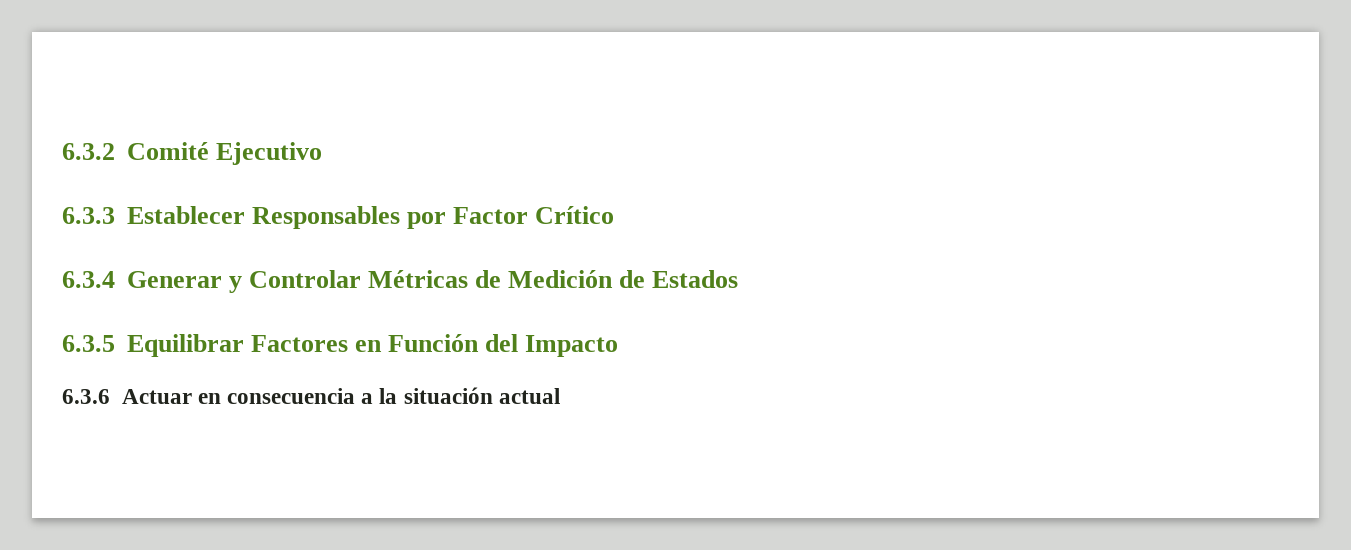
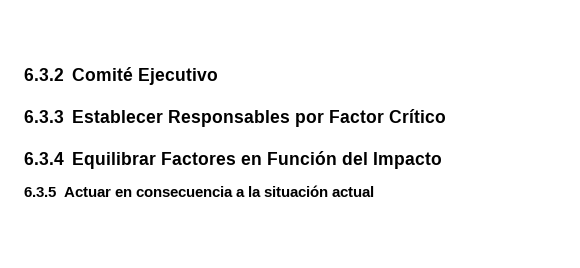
[126,270,738,293] [62,335,115,352] Generar y Controlar Métricas de Medición de Estados // 6.3.5 -> (64, 158) none
[62,389,110,404] 6.3.6 -> [24,187,56,197] 6.3.5

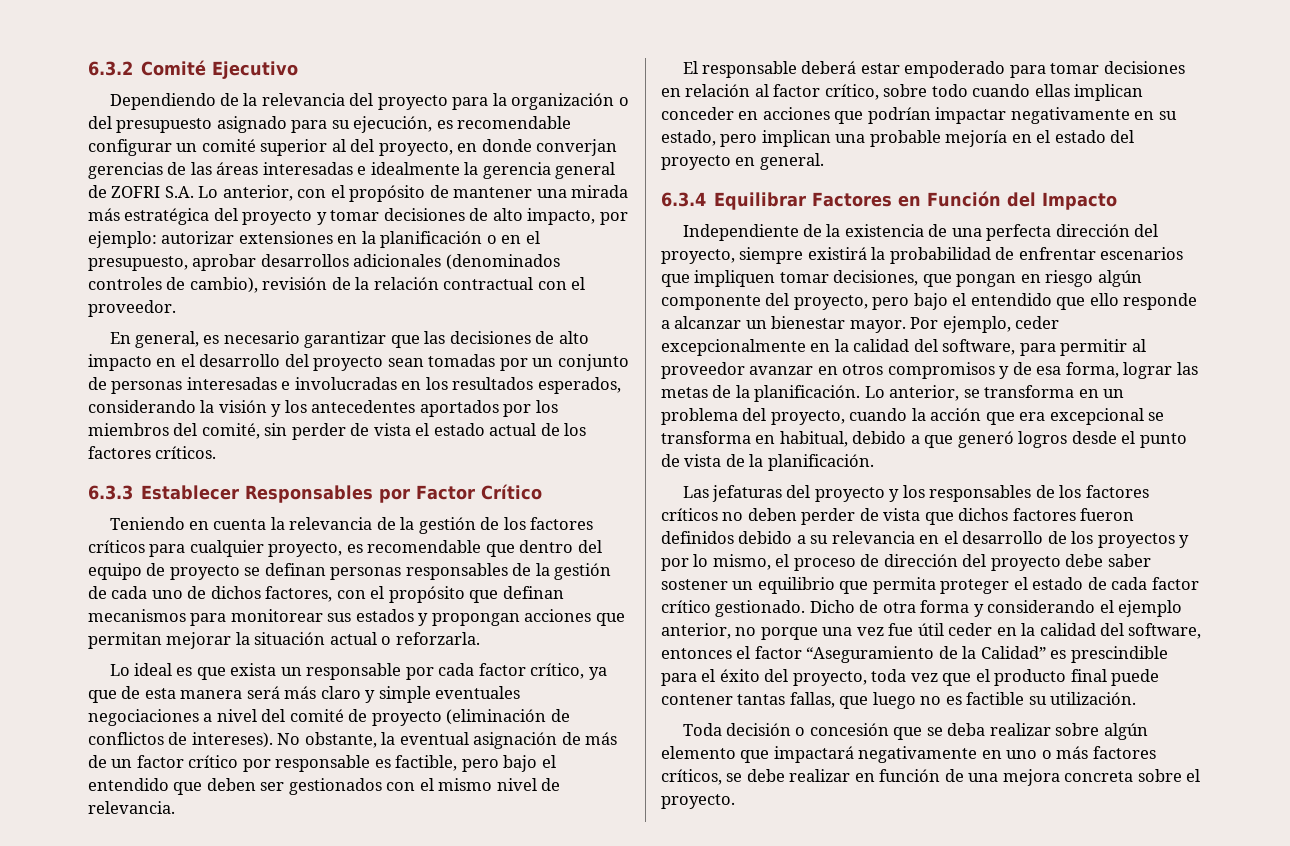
(218, 76) none -> [109,93,629,110] [88,116,572,133] [88,139,618,156] [88,162,616,179] [88,185,629,202] [88,208,628,225] [88,231,540,248] [88,254,560,271] [88,277,586,293] [88,300,176,317] [109,331,589,348] [88,354,629,371] [88,377,621,394] [88,400,558,417] [88,423,587,440] [88,446,217,459] // Dependiendo de la relevancia del proyecto para la organización o del presupuesto asignado para su ejecución, es recomendable configurar un comité superior al del proyecto, en donde converjan gerencias de las áreas interesadas e idealmente la gerencia general de ZOFRI S.A. Lo anterior, con el propósito de mantener una mirada más estratégica del proyecto y tomar decisiones de alto impacto, por ejemplo: autorizar extensiones en la planificación o en el presupuesto, aprobar desarrollos adicionales (denominados controles de cambio), revisión de la relación contractual con el proveedor. // En general, es necesario garantizar que las decisiones de alto impacto en el desarrollo del proyecto sean tomadas por un conjunto de personas interesadas e involucradas en los resultados esperados, considerando la visión y los antecedentes aportados por los miembros del comité, sin perder de vista el estado actual de los factores críticos.
(446, 116) none -> [109,517,594,534] [88,540,602,557] [88,563,612,580] [88,586,564,603] [88,609,625,626] [88,632,480,649] [109,663,607,680] [88,686,521,703] [88,709,570,726] [88,732,618,749] [88,755,556,772] [88,778,561,795] [88,801,175,814] [682,61,1185,78] [661,84,1144,101] [661,107,1177,124] [661,130,1135,147] [661,153,824,170] // Teniendo en cuenta la relevancia de la gestión de los factores críticos para cualquier proyecto, es recomendable que dentro del equipo de proyecto se definan personas responsables de la gestión de cada uno de dichos factores, con el propósito que definan mecanismos para monitorear sus estados y propongan acciones que permitan mejorar la situación actual o reforzarla. // Lo ideal es que exista un responsable por cada factor crítico, ya que de esta manera será más claro y simple eventuales negociaciones a nivel del comité de proyecto (eliminación de conflictos de intereses). No obstante, la eventual asignación de más de un factor crítico por responsable es factible, pero bajo el entendido que deben ser gestionados con el mismo nivel de relevancia. // El responsable deberá estar empoderado para tomar decisiones en relación al factor crítico, sobre todo cuando ellas implican conceder en acciones que podrían impactar negativamente en su estado, pero implican una probable mejoría en el estado del proyecto en general.
[24,185,374,197] 6.3.5 Actuar en consecuencia a la situación actual -> [682,224,1159,241] [661,247,1184,264] [661,270,1142,287] [661,293,1198,310] [661,316,1060,333] [661,339,1146,356] [661,362,1198,379] [661,385,1125,402] [661,408,1165,425] [661,431,1187,448] [661,454,874,471] [682,485,1149,502] [661,508,1135,525] [661,531,1190,548] [661,554,1151,571] [661,577,1199,594] [661,600,1183,617] [661,623,1202,640] [661,646,1168,663] [661,669,1160,686] [661,692,1137,709] [682,723,1148,740] [661,746,1156,763] [661,769,1201,786] [661,794,735,809] Independiente de la existencia de una perfecta dirección del proyecto, siempre existirá la probabilidad de enfrentar escenarios que impliquen tomar decisiones, que pongan en riesgo algún componente del proyecto, pero bajo el entendido que ello responde a alcanzar un bienestar mayor. Por ejemplo, ceder excepcionalmente en la calidad del software, para permitir al proveedor avanzar en otros compromisos y de esa forma, lograr las metas de la planificación. Lo anterior, se transforma en un problema del proyecto, cuando la acción que era excepcional se transforma en habitual, debido a que generó logros desde el punto de vista de la planificación. // Las jefaturas del proyecto y los responsables de los factores críticos no deben perder de vista que dichos factores fueron definidos debido a su relevancia en el desarrollo de los proyectos y por lo mismo, el proceso de dirección del proyecto debe saber sostener un equilibrio que permita proteger el estado de cada factor crítico gestionado. Dicho de otra forma y considerando el ejemplo anterior, no porque una vez fue útil ceder en la calidad del software, entonces el factor “Aseguramiento de la Calidad” es prescindible para el éxito del proyecto, toda vez que el producto final puede contener tantas fallas, que luego no es factible su utilización. // Toda decisión o concesión que se deba realizar sobre algún elemento que impactará negativamente en uno o más factores críticos, se debe realizar en función de una mejora concreta sobre el proyecto.

